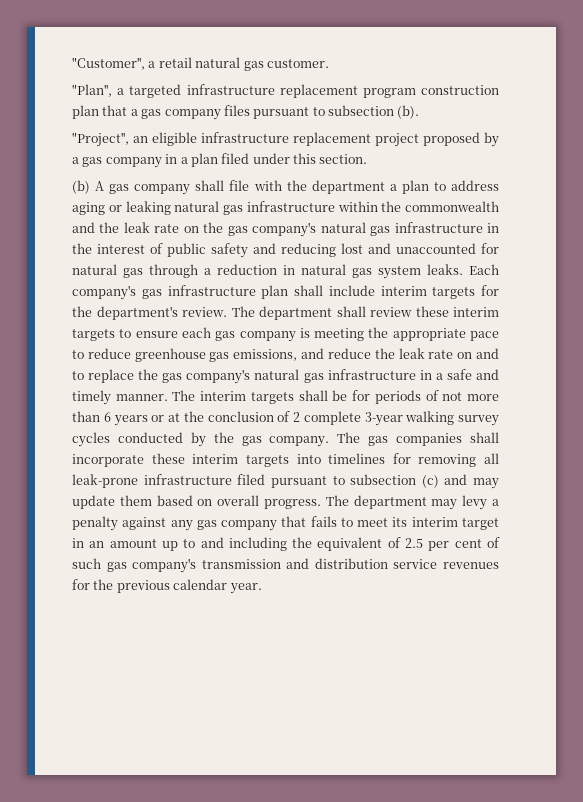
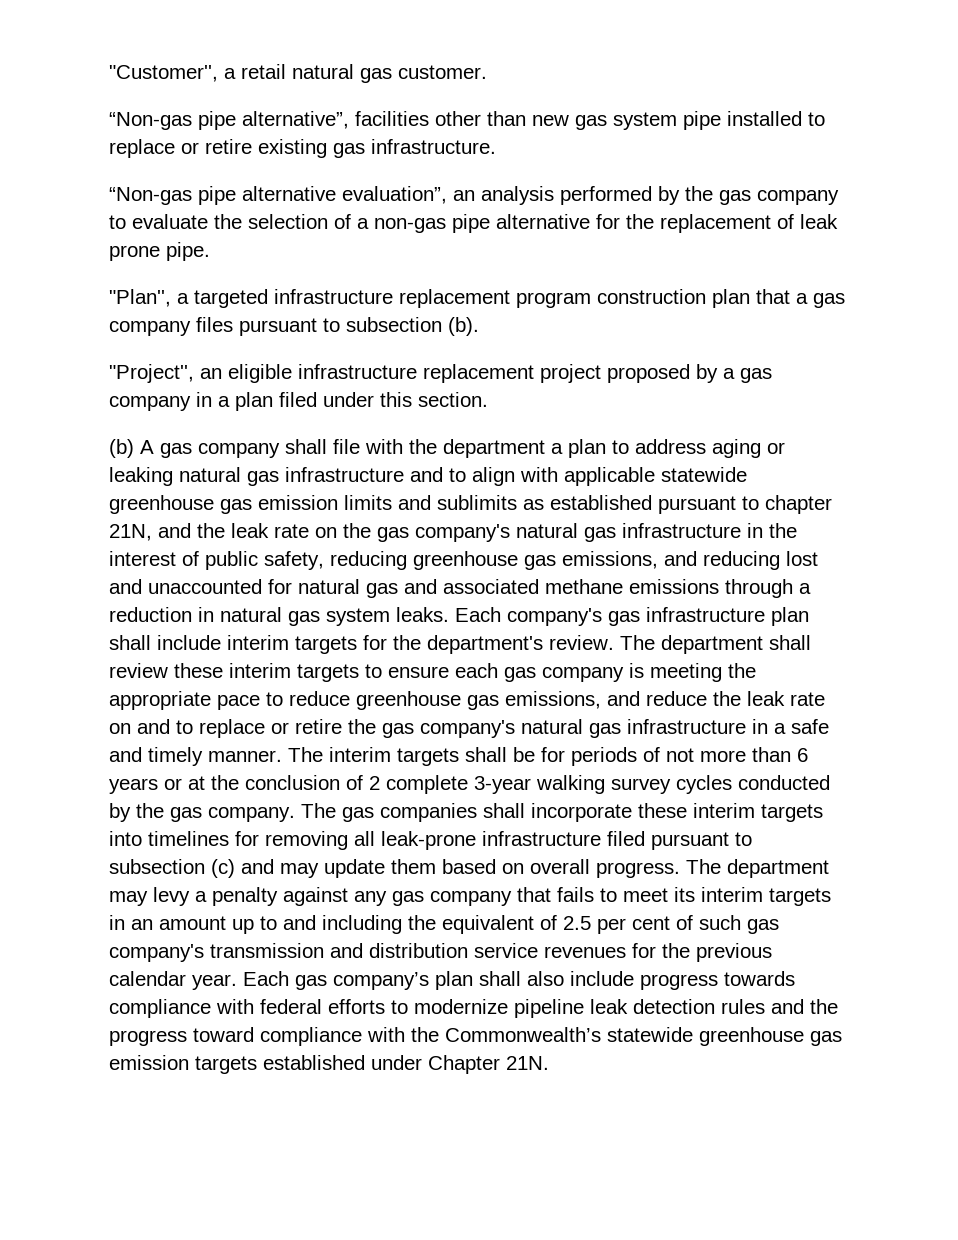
(329, 63) none -> [109,111,825,130] [109,139,496,158] [109,186,839,205] [109,214,838,233] [109,242,210,261] // “Non-gas pipe alternative”, facilities other than new gas system pipe installed to replace or retire existing gas infrastructure. // “Non-gas pipe alternative evaluation”, an analysis performed by the gas company to evaluate the selection of a non-gas pipe alternative for the replacement of leak prone pipe.
[337,201,499,212] within the commonwealth -> [410,467,747,486] [109,495,832,514] [109,524,152,541] and to align with applicable statewide greenhouse gas emission limits and sublimits as established pursuant to chapter 21N,
[211,243,248,258] safety -> [264,551,658,570] safety, reducing greenhouse gas emissions,
(143, 273) none -> [404,579,719,594] and associated methane emissions
(135, 376) none -> [271,719,342,734] or retire
[461,518,499,530] target -> [769,888,831,906] targets
(262, 588) none -> [243,971,795,990] [109,999,838,1018] [109,1027,842,1046] [109,1055,549,1074] Each gas company’s plan shall also include progress towards compliance with federal efforts to modernize pipeline leak detection rules and the progress toward compliance with the Commonwealth’s statewide greenhouse gas emission targets established under Chapter 21N.

